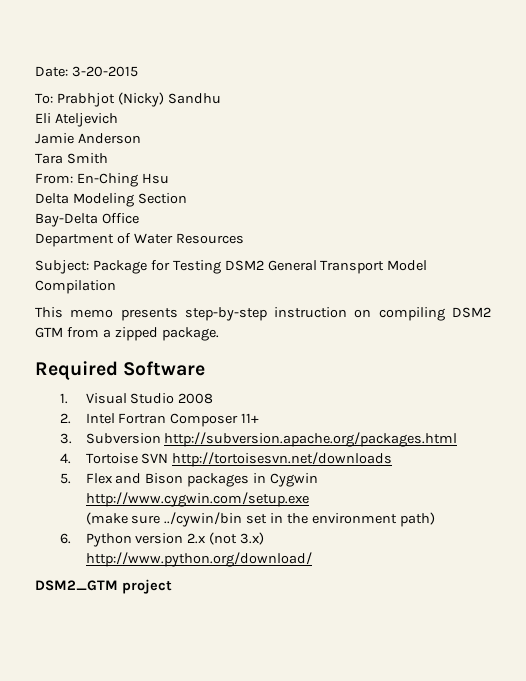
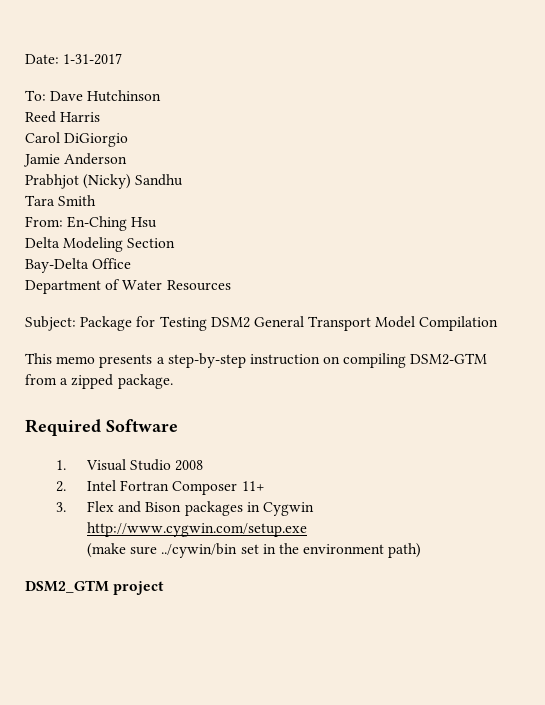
[71,66,138,77] 3-20-2015 -> [63,53,123,65] 1-31-2017
(53, 98) none -> [50,90,162,102] [25,111,101,123] [25,132,129,147] [23,153,128,167] Dave Hutchinson // Reed Harris // Carol DiGiorgio // Jamie Anderson //
[35,113,118,127] [35,133,141,144] // Eli Ateljevich // Jamie Anderson -> (184, 180) none
(178, 314) none -> [156,357,165,364] a
[451,307,491,318] [35,327,63,338] DSM2 GTM -> [410,353,488,365] DSM2-GTM
[85,432,458,447] [60,452,393,467] [60,473,72,484] Subversion http://subversion.apache.org/packages.html // 4. Tortoise SVN http://tortoisesvn.net/downloads // 5. -> (66, 507) none
[60,532,265,547] [85,552,312,567] // 6. Python version 2.x (not 3.x) http://www.python.org/download/ -> (422, 550) none

